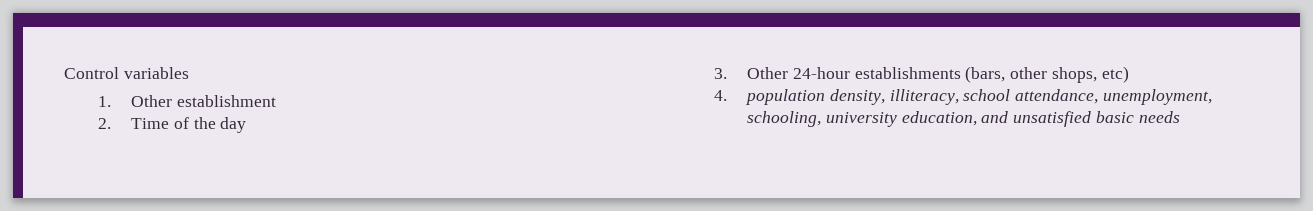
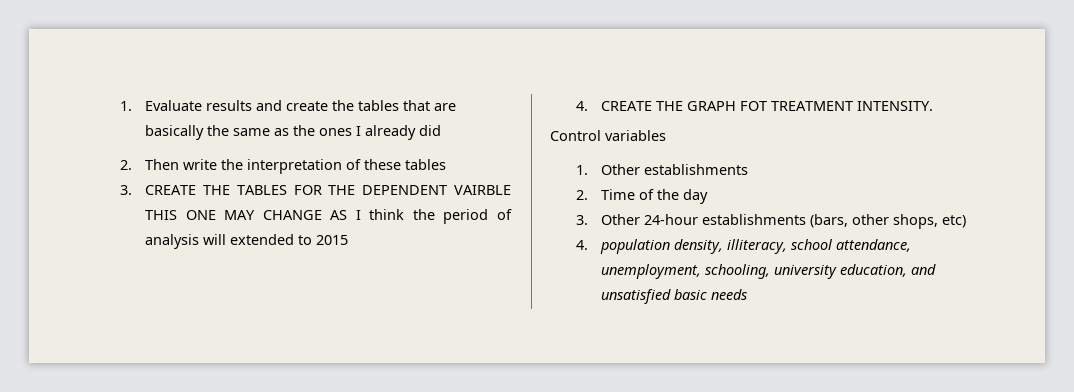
(64, 73) none -> [119,100,457,111] [145,125,442,140] [119,159,447,174] [119,185,511,195] [145,209,512,224] [145,234,349,249] [575,101,934,111] 1. Evaluate results and create the tables that are basically the same as the ones I already did // 2. Then write the interpretation of these tables // 3. CREATE THE TABLES FOR THE DEPENDENT VAIRBLE THIS ONE MAY CHANGE AS I think the period of analysis will extended to 2015 // 4. CREATE THE GRAPH FOT TREATMENT INTENSITY. //
[176,95,276,107] establishment -> [644,164,749,175] establishments

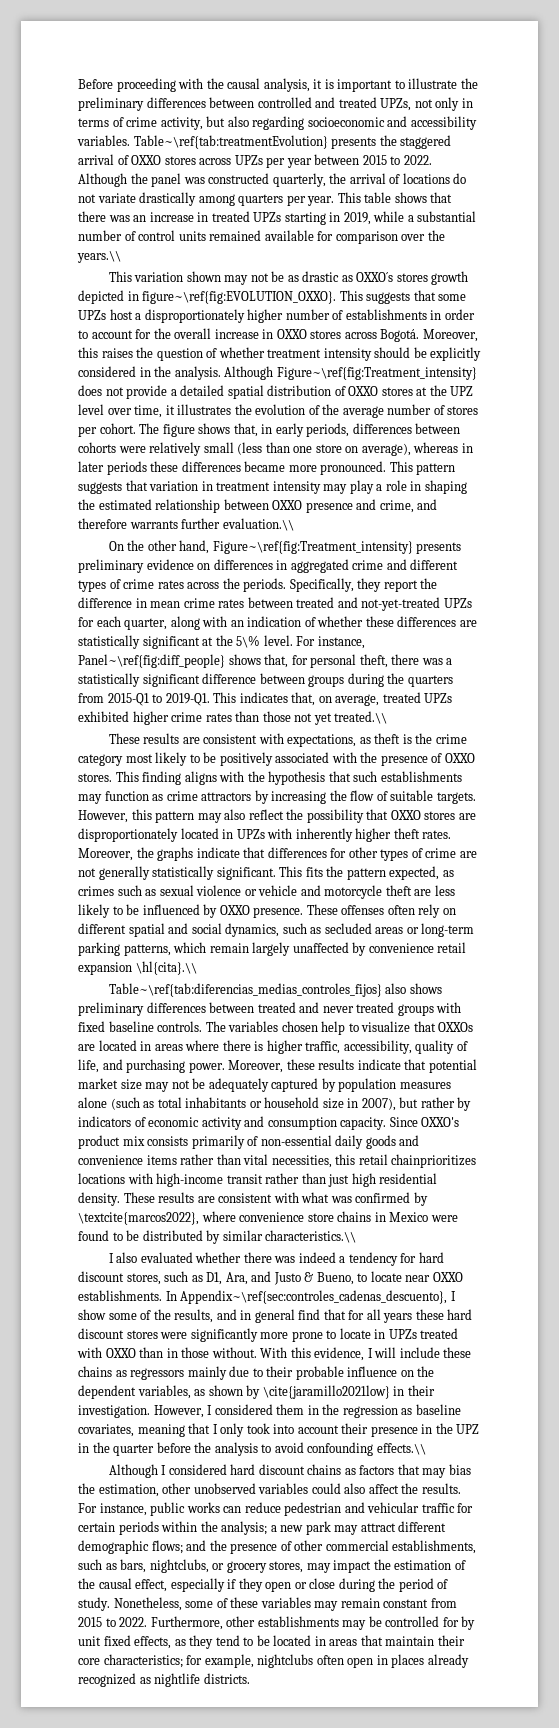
[119,100,457,111] [145,125,442,140] [119,159,447,174] [119,185,511,195] [145,209,512,224] [145,234,349,249] [575,101,934,111] [550,130,666,141] [575,164,749,175] [575,189,709,204] [575,214,967,229] [575,239,912,254] [601,264,937,279] [601,289,748,304] 1. Evaluate results and create the tables that are basically the same as the ones I already did // 2. Then write the interpretation of these tables // 3. CREATE THE TABLES FOR THE DEPENDENT VAIRBLE THIS ONE MAY CHANGE AS I think the period of analysis will extended to 2015 // 4. CREATE THE GRAPH FOT TREATMENT INTENSITY. // Control variables // 1. Other establishments // 2. Time of the day // 3. Other 24-hour establishments (bars, other shops, etc) // 4. population density, illiteracy, school attendance, unemployment, schooling, university education, and unsatisfied basic needs -> [78,78,478,92] [78,97,473,111] [78,116,477,130] [77,135,452,149] [78,154,432,168] [78,173,467,187] [78,192,453,206] [78,211,477,225] [78,230,445,244] [77,251,121,263] [108,271,469,285] [78,290,467,304] [78,309,475,323] [78,328,478,342] [78,347,482,361] [78,366,477,380] [78,385,474,399] [78,404,479,418] [78,423,461,437] [78,442,473,456] [78,461,456,475] [78,480,467,494] [78,499,438,513] [78,518,294,531] [108,540,462,554] [78,559,459,573] [78,578,438,592] [78,597,472,611] [78,616,477,630] [78,635,365,649] [78,654,453,668] [78,673,453,687] [78,692,453,706] [78,711,388,725] [108,733,467,747] [78,752,475,766] [78,771,462,785] [78,790,476,804] [78,809,476,823] [78,828,452,842] [78,847,477,861] [78,866,454,880] [78,885,455,899] [78,904,456,918] [78,923,475,937] [78,942,467,956] [78,961,197,975] [108,983,442,997] [78,1002,462,1016] [78,1021,474,1035] [78,1040,468,1054] [78,1059,477,1073] [78,1078,451,1092] [78,1097,472,1111] [78,1116,460,1130] [78,1135,420,1149] [78,1154,477,1168] [78,1173,438,1187] [78,1192,428,1206] [78,1211,458,1225] [78,1230,357,1244] [108,1252,444,1266] [78,1271,463,1285] [78,1290,456,1304] [78,1309,473,1323] [78,1328,459,1342] [77,1347,472,1361] [78,1366,435,1380] [78,1385,435,1399] [78,1404,461,1418] [78,1423,480,1437] [78,1442,426,1456] [108,1464,471,1478] [78,1483,461,1497] [78,1502,474,1516] [78,1521,447,1535] [78,1540,477,1554] [78,1559,466,1573] [78,1578,449,1592] [78,1597,457,1611] [78,1616,476,1630] [78,1635,465,1649] [78,1654,469,1668] [78,1673,250,1687] Before proceeding with the causal analysis, it is important to illustrate the preliminary differences between controlled and treated UPZs, not only in terms of crime activity, but also regarding socioeconomic and accessibility variables. Table~\ref{tab:treatmentEvolution} presents the staggered arrival of OXXO stores across UPZs per year between 2015 to 2022. Although the panel was constructed quarterly, the arrival of locations do not variate drastically among quarters per year. This table shows that there was an increase in treated UPZs starting in 2019, while a substantial number of control units remained available for comparison over the years.\\ // This variation shown may not be as drastic as OXXO´s stores growth depicted in figure~\ref{fig:EVOLUTION_OXXO}. This suggests that some UPZs host a disproportionately higher number of establishments in order to account for the overall increase in OXXO stores across Bogotá. Moreover, this raises the question of whether treatment intensity should be explicitly considered in the analysis. Although Figure~\ref{fig:Treatment_intensity} does not provide a detailed spatial distribution of OXXO stores at the UPZ level over time, it illustrates the evolution of the average number of stores per cohort. The figure shows that, in early periods, differences between cohorts were relatively small (less than one store on average), whereas in later periods these differences became more pronounced. This pattern suggests that variation in treatment intensity may play a role in shaping the estimated relationship between OXXO presence and crime, and therefore warrants further evaluation.\\ // On the other hand, Figure~\ref{fig:Treatment_intensity} presents preliminary evidence on differences in aggregated crime and different types of crime rates across the periods. Specifically, they report the difference in mean crime rates between treated and not-yet-treated UPZs for each quarter, along with an indication of whether these differences are statistically significant at the 5\% level. For instance, Panel~\ref{fig:diff_people} shows that, for personal theft, there was a statistically significant difference between groups during the quarters from 2015-Q1 to 2019-Q1. This indicates that, on average, treated UPZs exhibited higher crime rates than those not yet treated.\\ // These results are consistent with expectations, as theft is the crime category most likely to be positively associated with the presence of OXXO stores. This finding aligns with the hypothesis that such establishments may function as crime attractors by increasing the flow of suitable targets. However, this pattern may also reflect the possibility that OXXO stores are disproportionately located in UPZs with inherently higher theft rates. Moreover, the graphs indicate that differences for other types of crime are not generally statistically significant. This fits the pattern expected, as crimes such as sexual violence or vehicle and motorcycle theft are less likely to be influenced by OXXO presence. These offenses often rely on different spatial and social dynamics, such as secluded areas or long-term parking patterns, which remain largely unaffected by convenience retail expansion \hl{cita}.\\ // Table~\ref{tab:diferencias_medias_controles_fijos} also shows preliminary differences between treated and never treated groups with fixed baseline controls. The variables chosen help to visualize that OXXOs are located in areas where there is higher traffic, accessibility, quality of life, and purchasing power. Moreover, these results indicate that potential market size may not be adequately captured by population measures alone (such as total inhabitants or household size in 2007), but rather by indicators of economic activity and consumption capacity. Since OXXO's product mix consists primarily of non-essential daily goods and convenience items rather than vital necessities, this retail chainprioritizes locations with high-income transit rather than just high residential density. These results are consistent with what was confirmed by \textcite{marcos2022}, where convenience store chains in Mexico were found to be distributed by similar characteristics.\\ // I also evaluated whether there was indeed a tendency for hard discount stores, such as D1, Ara, and Justo & Bueno, to locate near OXXO establishments. In Appendix~\ref{sec:controles_cadenas_descuento}, I show some of the results, and in general find that for all years these hard discount stores were significantly more prone to locate in UPZs treated with OXXO than in those without. With this evidence, I will include these chains as regressors mainly due to their probable influence on the dependent variables, as shown by \cite{jaramillo2021low} in their investigation. However, I considered them in the regression as baseline covariates, meaning that I only took into account their presence in the UPZ in the quarter before the analysis to avoid confounding effects.\\ // Although I considered hard discount chains as factors that may bias the estimation, other unobserved variables could also affect the results. For instance, public works can reduce pedestrian and vehicular traffic for certain periods within the analysis; a new park may attract different demographic flows; and the presence of other commercial establishments, such as bars, nightclubs, or grocery stores, may impact the estimation of the causal effect, especially if they open or close during the period of study. Nonetheless, some of these variables may remain constant from 2015 to 2022. Furthermore, other establishments may be controlled for by unit fixed effects, as they tend to be located in areas that maintain their core characteristics; for example, nightclubs often open in places already recognized as nightlife districts.

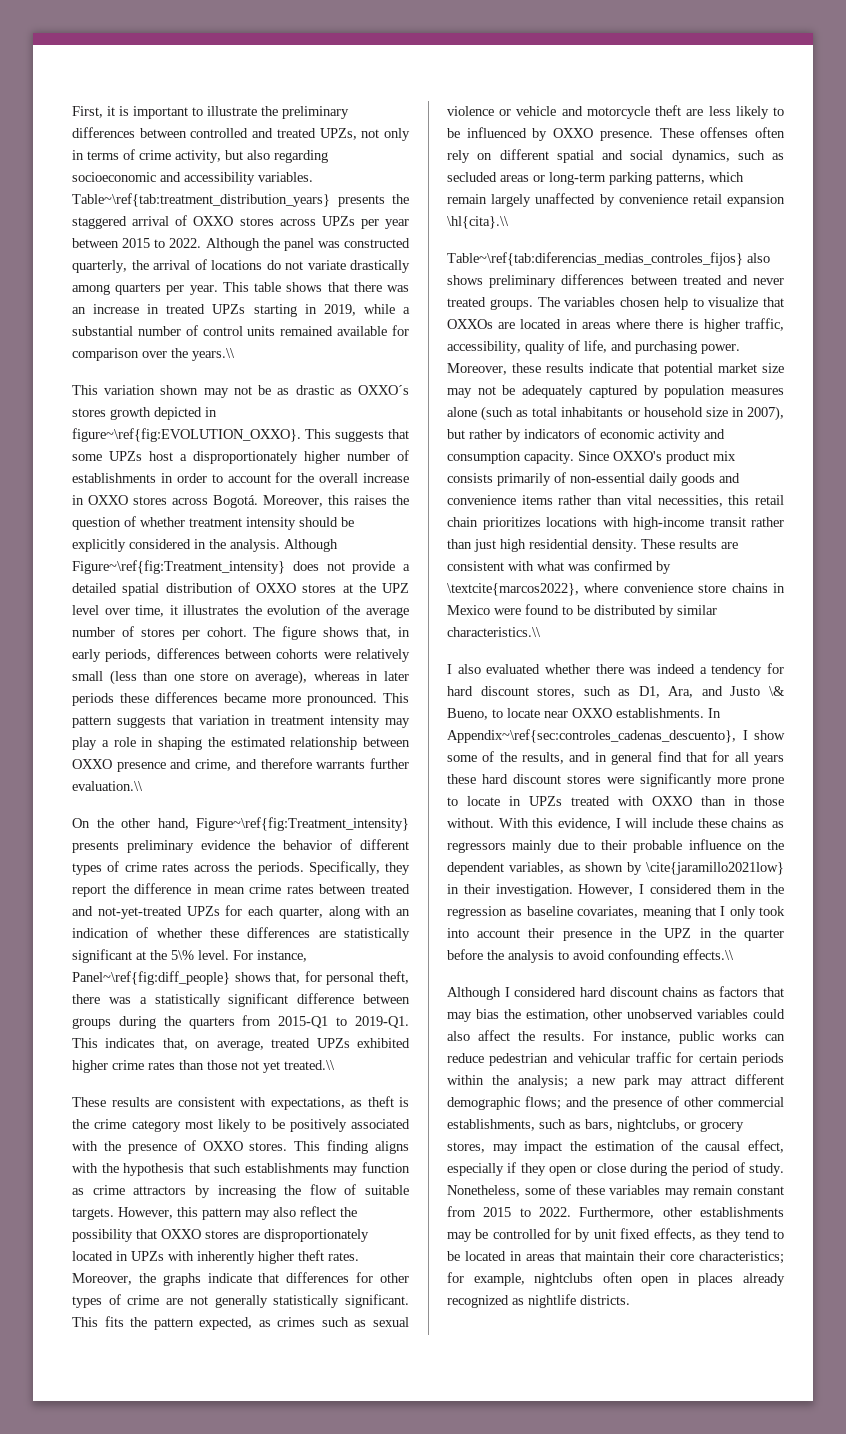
[78,78,310,92] Before proceeding with the causal analysis, -> [72,106,103,118] First,
[133,135,328,149] Table~\ref{tab:treatmentEvolution} -> [72,193,330,207] Table~\ref{tab:treatment_distribution_years}
[197,559,407,573] on differences in aggregated crime and -> [258,839,352,850] the behavior of
[397,1002,462,1016] [78,1021,203,1032] groups with fixed baseline controls. -> [489,299,533,310] groups.
[391,1154,477,1168] chainprioritizes -> [447,517,541,530] chain prioritizes
[304,1272,314,1282] & -> [768,686,785,696] \&

